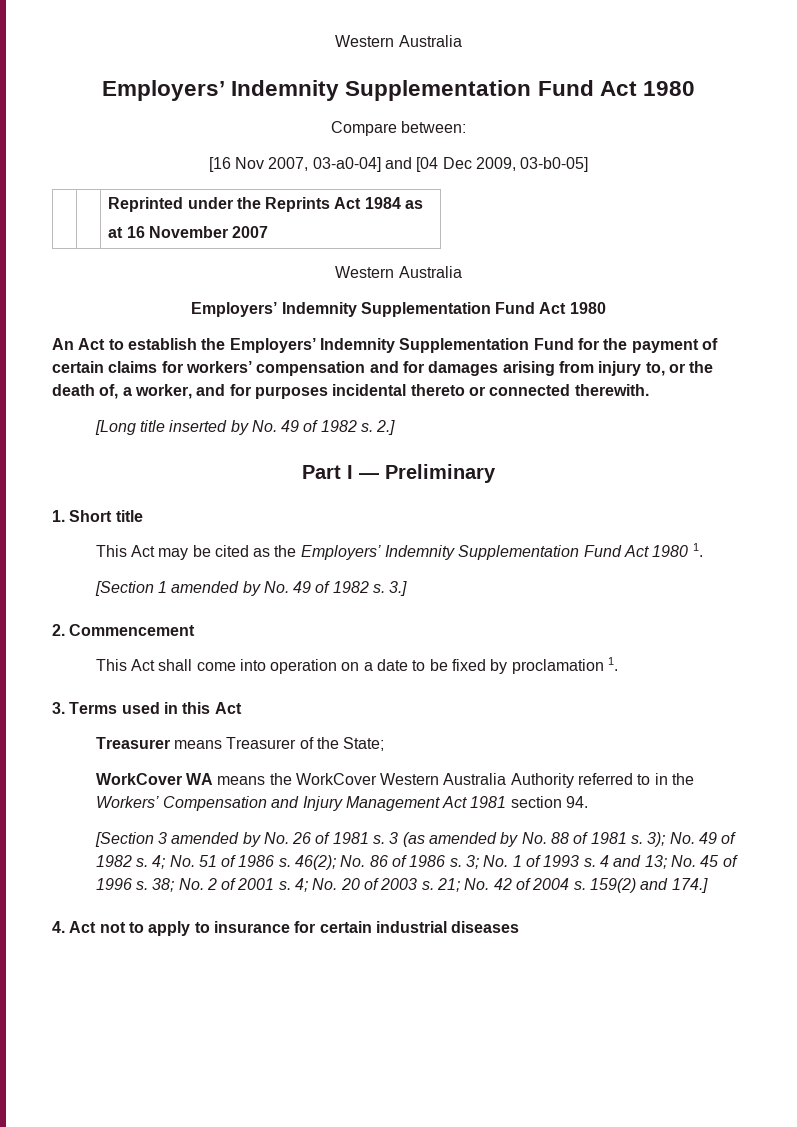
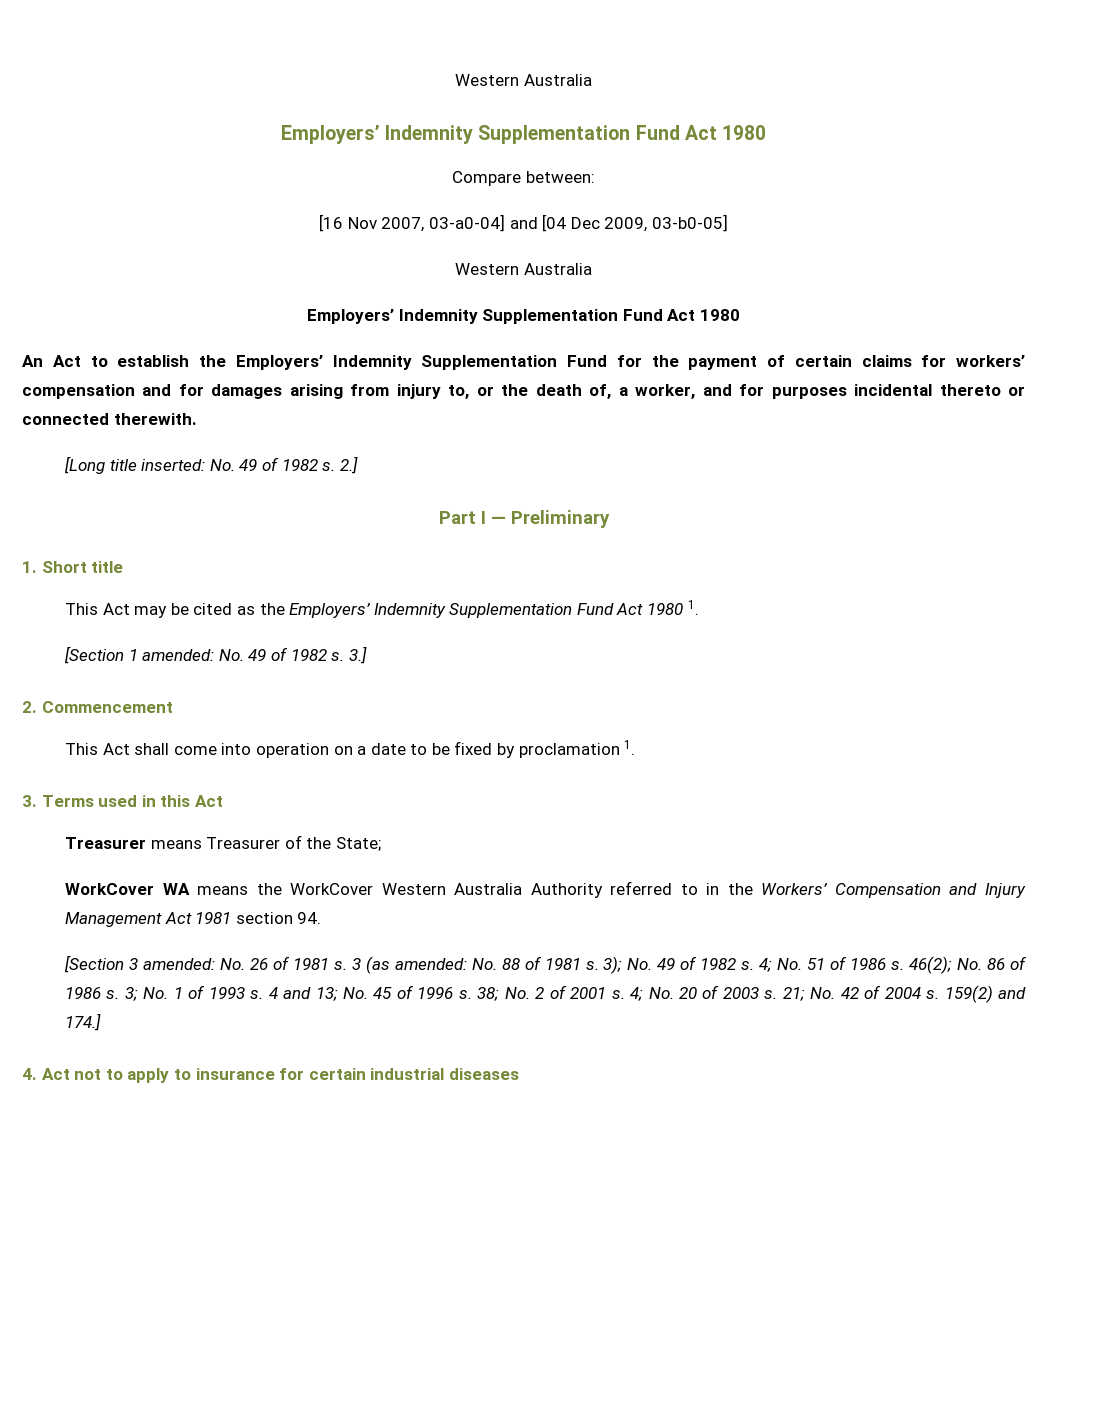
[108,197,424,212] [108,226,269,238] // | | Reprinted under the Reprints Act 1984 as // at 16 November 2007 -> (728, 223) none
[169,420,249,435] inserted by -> [141,459,206,471] inserted:
[171,581,261,596] amended by -> [142,649,215,661] amended:
[171,832,261,847] amended by -> [142,958,215,970] amended:
[429,832,519,847] amended by -> [394,958,467,970] amended:

